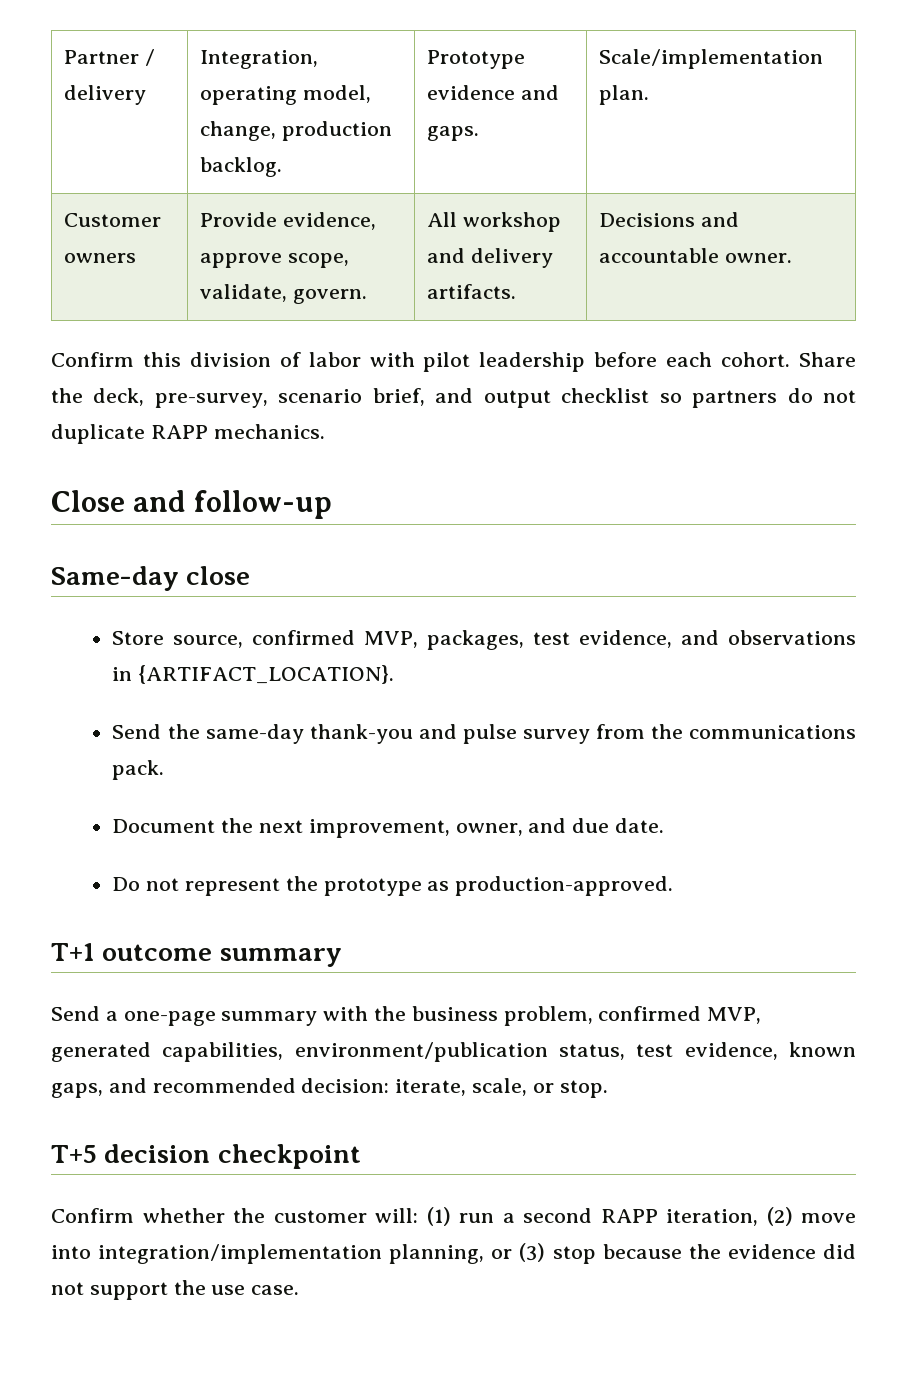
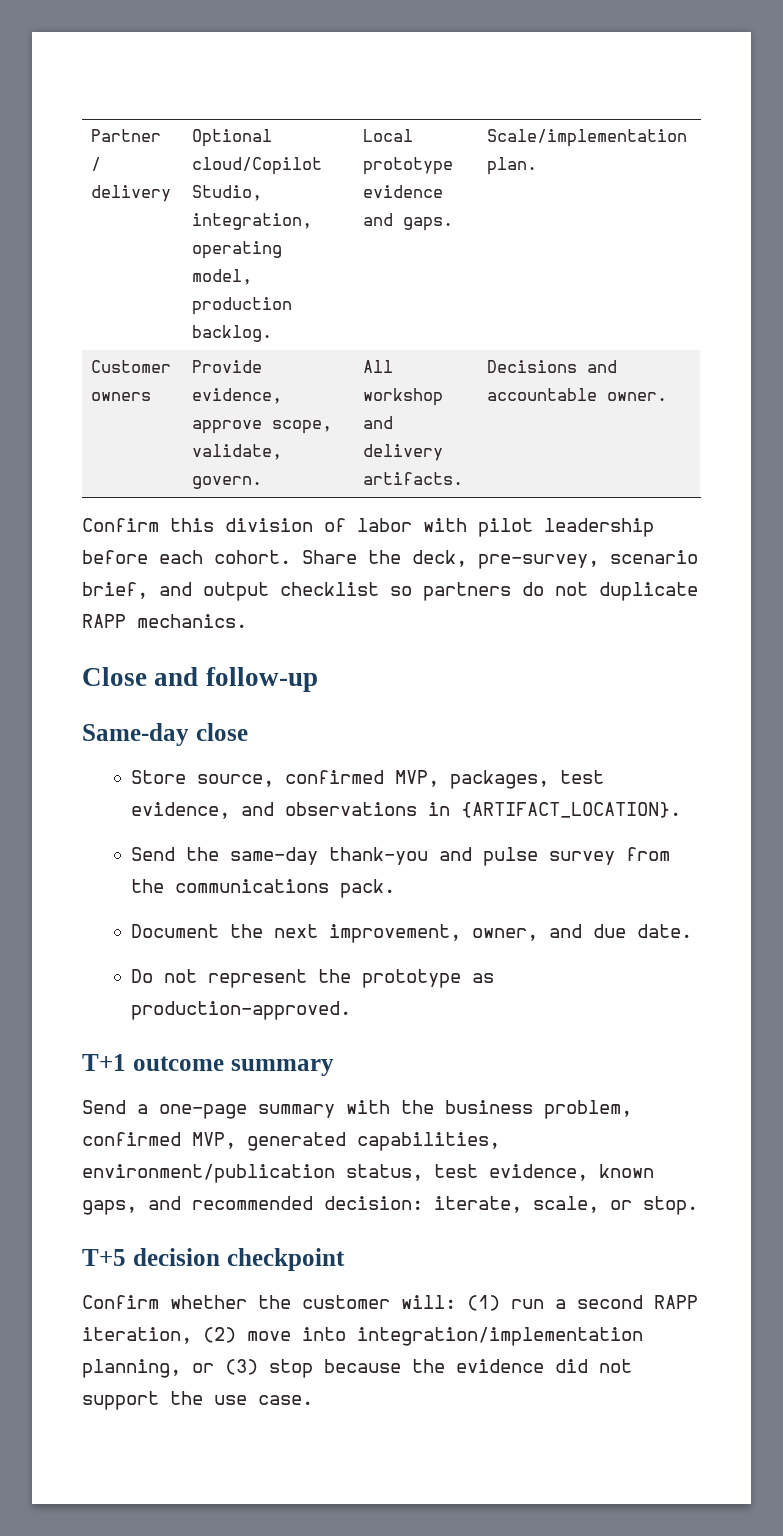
[200,50,319,69] Integration, -> [191,129,272,147] [191,157,322,175] [191,185,262,201] [191,213,312,230] Optional cloud/Copilot Studio, integration,
[200,121,277,141] change, -> (252, 277) none
[427,50,526,69] Prototype -> [362,129,413,142] [362,157,453,175] Local prototype

